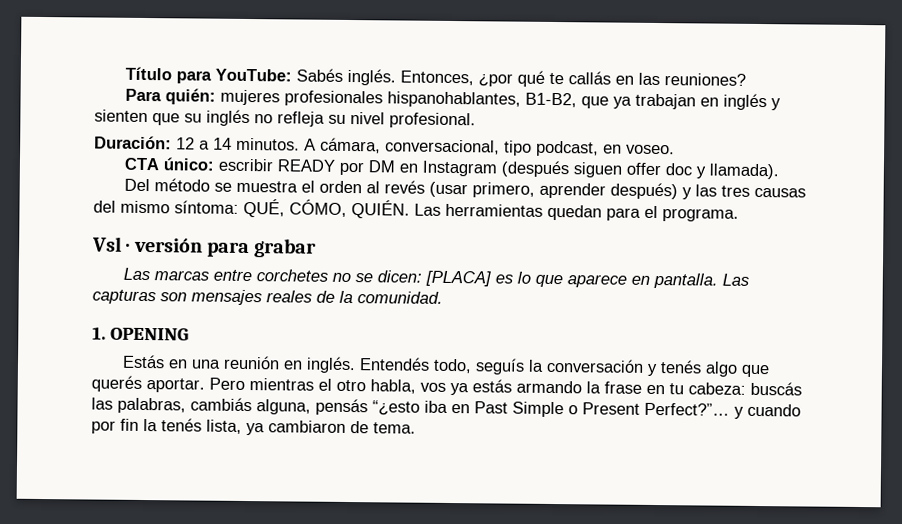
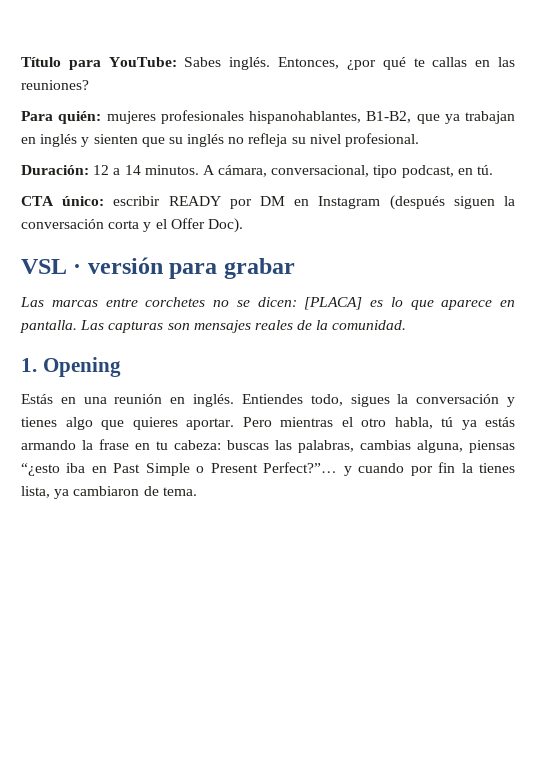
[296,68,344,82] Sabés -> [184,57,222,67] Sabes
[568,71,612,85] callás -> [432,57,468,67] callas
[626,144,675,155] voseo. -> [477,165,494,175] tú.
[626,162,780,180] [124,178,807,200] [93,198,739,222] [92,236,122,252] offer doc y llamada). // Del método se muestra el orden al revés (usar primero, aprender después) y las tres causas del mismo síntoma: QUÉ, CÓMO, QUIÉN. Las herramientas quedan para el programa. // Vsl -> [503,196,515,206] [21,218,243,233] [21,259,67,274] la conversación corta y el Offer Doc). // VSL
[109,327,189,341] OPENING -> [42,357,121,377] Opening
[359,357,526,375] Entendés todo, seguís -> [241,394,390,407] Entiendes todo, sigues
[660,360,703,374] tenés -> [21,417,57,427] tienes
[91,375,142,392] querés -> [132,417,178,430] quieres
[420,382,446,392] vos -> [441,417,453,427] tú
[750,381,802,396] buscás -> [227,440,269,450] buscas
[190,397,368,416] cambiás alguna, pensás -> [360,440,515,453] cambias alguna, piensas
[161,418,202,432] tenés -> [478,463,515,473] tienes

